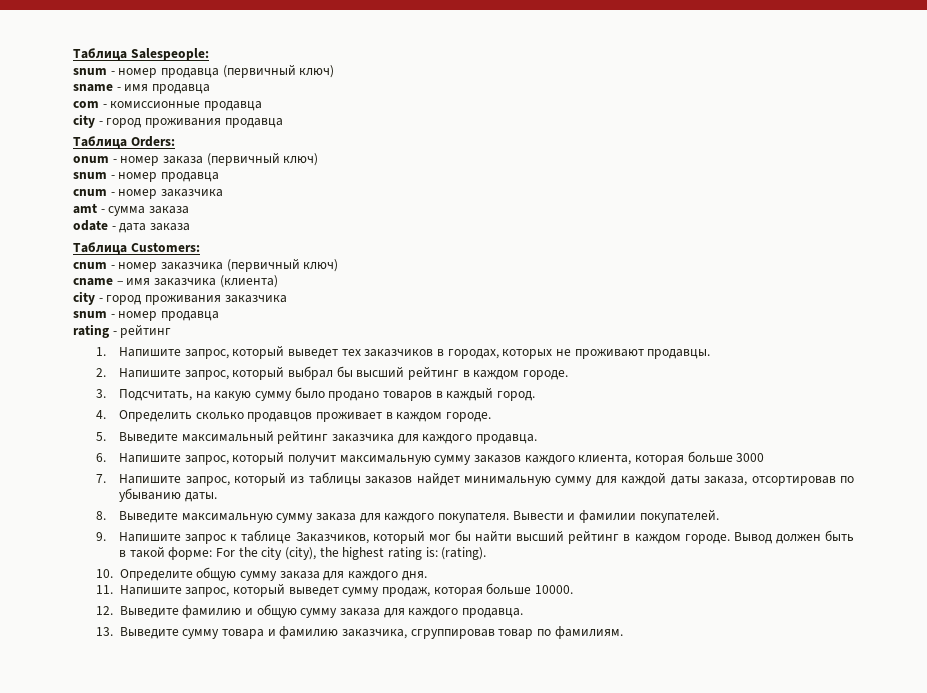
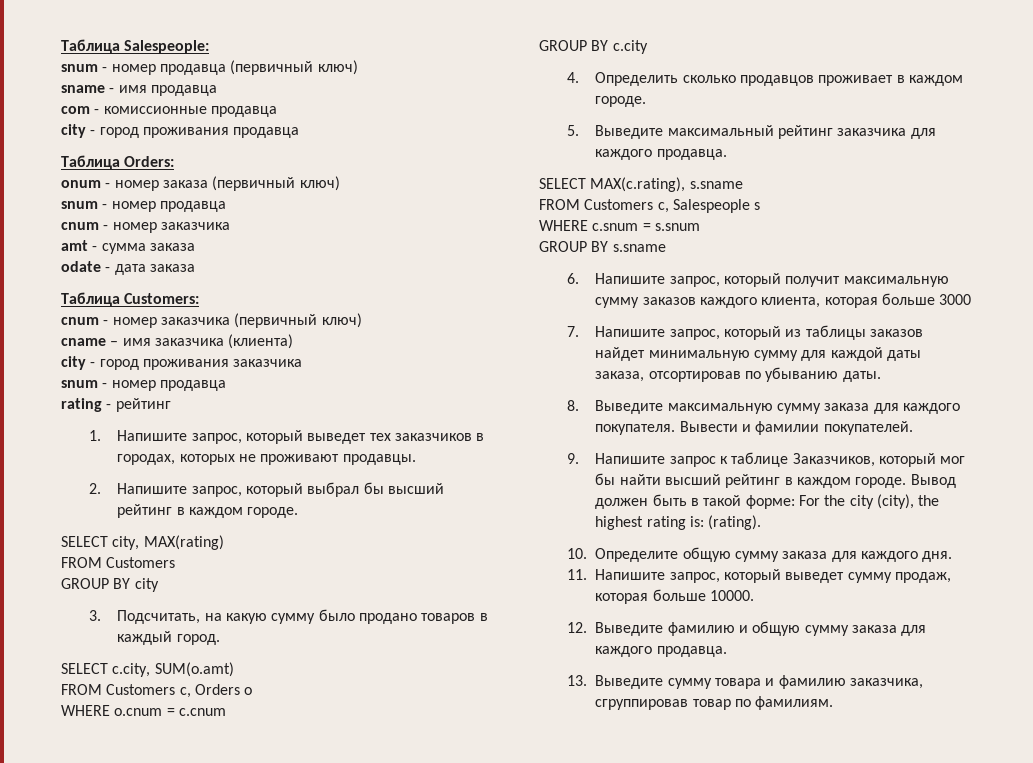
(568, 375) none -> [61,535,224,550] [61,557,176,568] [61,578,159,592] // SELECT city, MAX(rating) // FROM Customers // GROUP BY city
(535, 396) none -> [61,662,234,677] [61,684,253,698] [61,705,226,716] [539,40,648,54] // SELECT c.city, SUM(o.amt) // FROM Customers c, Orders o // WHERE o.cnum = c.cnum // GROUP BY c.city
(537, 439) none -> [539,177,743,192] [539,199,761,213] [539,220,700,231] [539,241,666,252] // SELECT MAX(c.rating), s.sname // FROM Customers c, Salespeople s // WHERE c.snum = s.snum // GROUP BY s.sname

